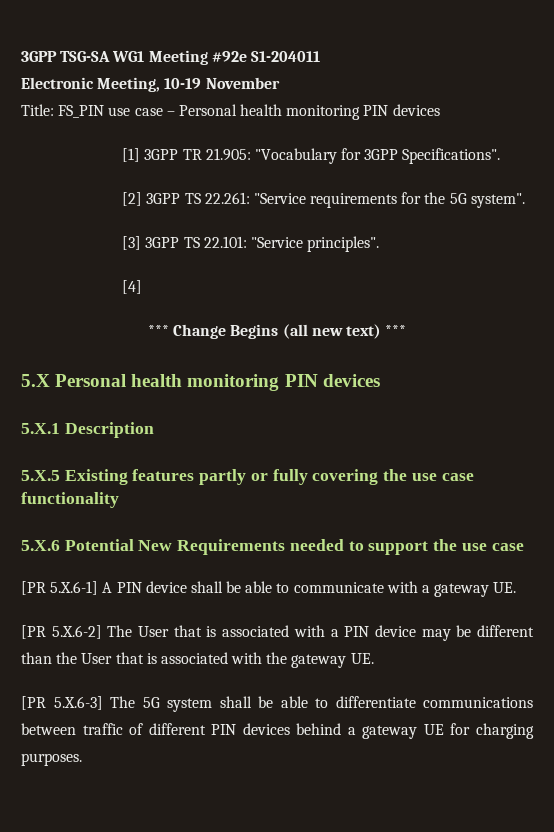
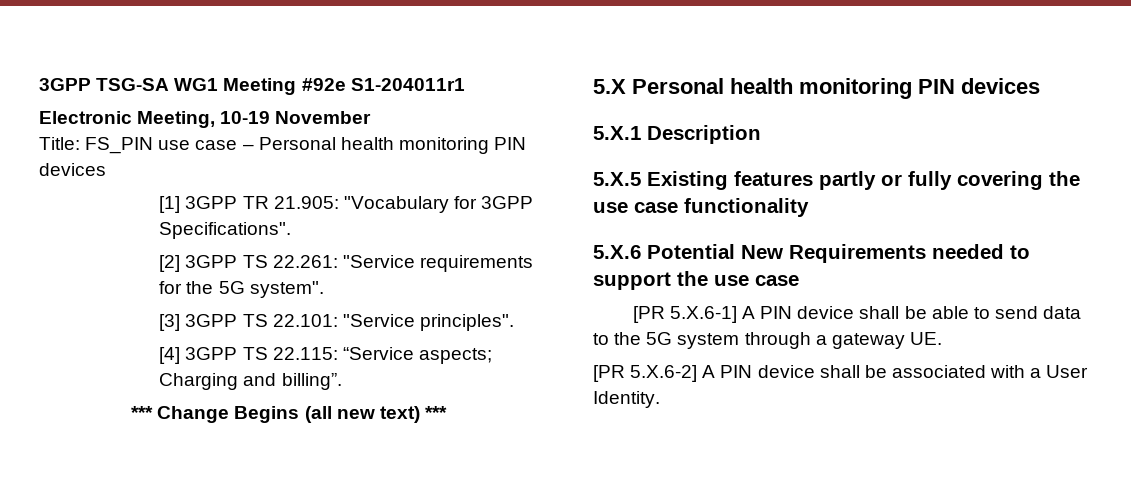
[250,51,320,62] S1-204011 -> [350,78,465,91] S1-204011r1
(143, 287) none -> [185,347,492,364] [159,373,342,390] 3GPP TS 22.115: “Service aspects; Charging and billing”.
[293,581,418,593] communicate with -> [994,306,1082,319] [593,332,811,349] send data to the 5G system through
[107,625,534,641] [21,652,374,668] [21,696,533,712] [21,723,534,739] [21,753,82,766] The User that is associated with a PIN device may be different than the User that is associated with the gateway UE. // [PR 5.X.6-3] The 5G system shall be able to differentiate communications between traffic of different PIN devices behind a gateway UE for charging purposes. -> [702,365,1089,378] [593,391,660,408] A PIN device shall be associated with a User Identity.

